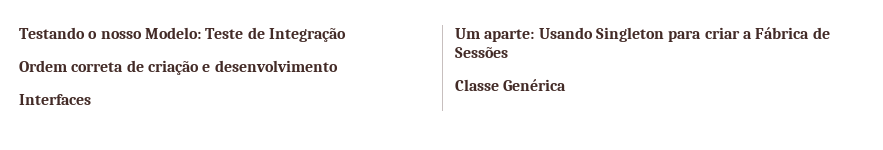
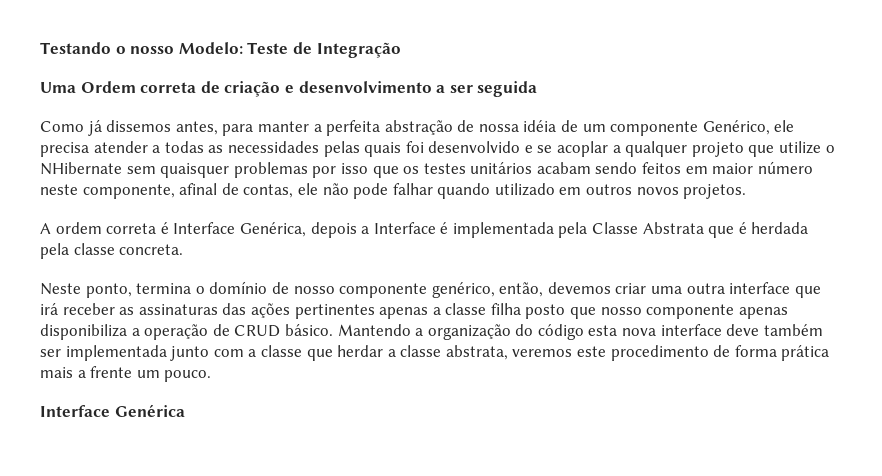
(346, 35) none -> [40,82,76,93] Uma
[19,94,91,105] [455,27,830,42] [455,47,508,58] [455,79,499,91] // Interfaces // Um aparte: Usando Singleton para criar a Fábrica de Sessões // Classe -> [436,81,538,97] [40,120,795,136] [40,141,835,157] [40,161,813,178] [40,183,747,199] [40,222,809,238] [40,243,184,259] [40,281,821,298] [40,303,788,319] [40,324,823,340] [40,345,830,361] [40,366,212,382] [40,405,110,417] a ser seguida // Como já dissemos antes, para manter a perfeita abstração de nossa idéia de um componente Genérico, ele precisa atender a todas as necessidades pelas quais foi desenvolvido e se acoplar a qualquer projeto que utilize o NHibernate sem quaisquer problemas por isso que os testes unitários acabam sendo feitos em maior número neste componente, afinal de contas, ele não pode falhar quando utilizado em outros novos projetos. // A ordem correta é Interface Genérica, depois a Interface é implementada pela Classe Abstrata que é herdada pela classe concreta. // Neste ponto, termina o domínio de nosso componente genérico, então, devemos criar uma outra interface que irá receber as assinaturas das ações pertinentes apenas a classe filha posto que nosso componente apenas disponibiliza a operação de CRUD básico. Mantendo a organização do código esta nova interface deve também ser implementada junto com a classe que herdar a classe abstrata, veremos este procedimento de forma prática mais a frente um pouco. // Interface

